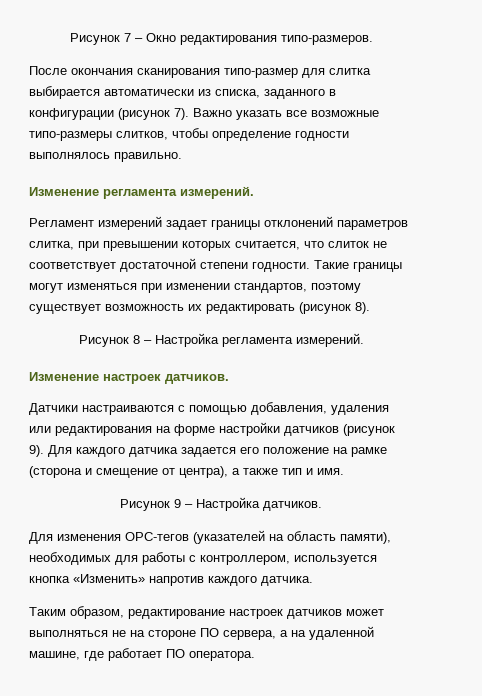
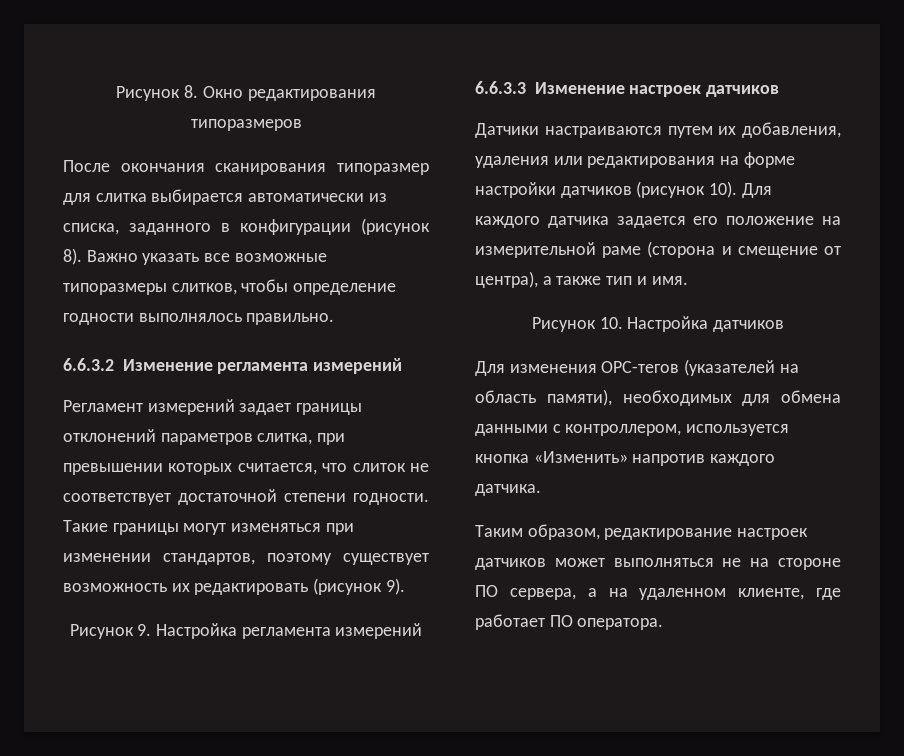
[69,33,143,45] Рисунок 7 – -> [116,85,199,101] Рисунок 8.
[280,35,373,45] типо-размеров. -> [190,119,302,131] типоразмеров
[224,68,298,78] типо-размер -> [337,163,430,175] типоразмер
[174,108,189,120] 7). -> [63,248,82,265] 8).
[29,131,112,141] типо-размеры -> [63,283,167,295] типоразмеры
(182, 157) none -> [63,358,114,371] 6.6.3.2
[180,186,254,199] измерений. -> [313,358,403,374] измерений
[355,302,370,314] [78,333,364,347] 8). // Рисунок 8 – Настройка регламента измерений. // -> [385,578,405,595] [69,623,423,639] [475,81,526,94] 9). // Рисунок 9. Настройка регламента измерений // 6.6.3.3
[165,374,229,384] датчиков. -> [706,85,780,97] датчиков
[178,405,247,415] с помощью -> [667,126,737,138] путем их
[29,445,44,457] 9). -> [709,181,738,198] 10).
[351,447,387,457] рамке -> [475,242,642,258] измерительной раме
[174,497,322,511] 9 – Настройка датчиков. -> [599,316,785,332] 10. Настройка датчиков
[142,552,185,565] работы -> [781,390,841,403] [475,424,548,436] обмена данными
[309,626,374,640] [29,651,80,660] удаленной машине, -> [639,588,805,600] удаленном клиенте,

